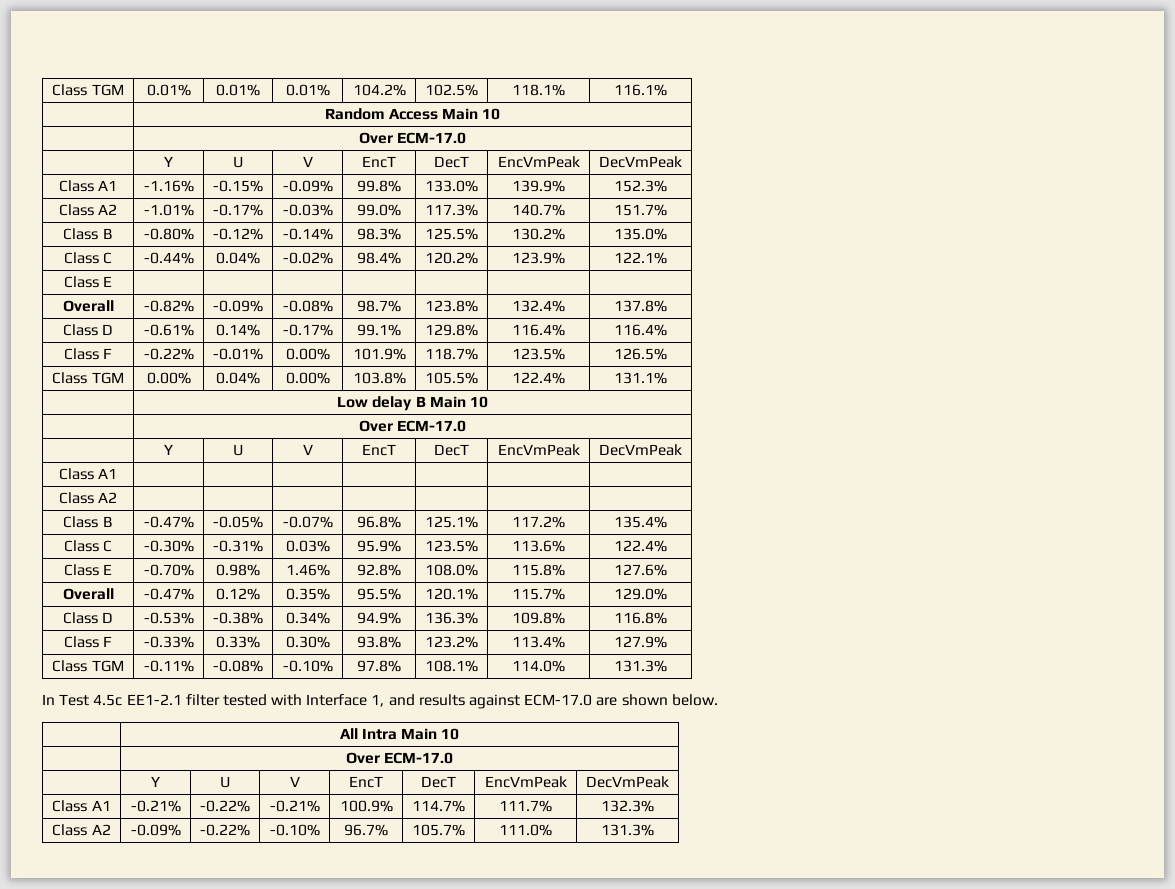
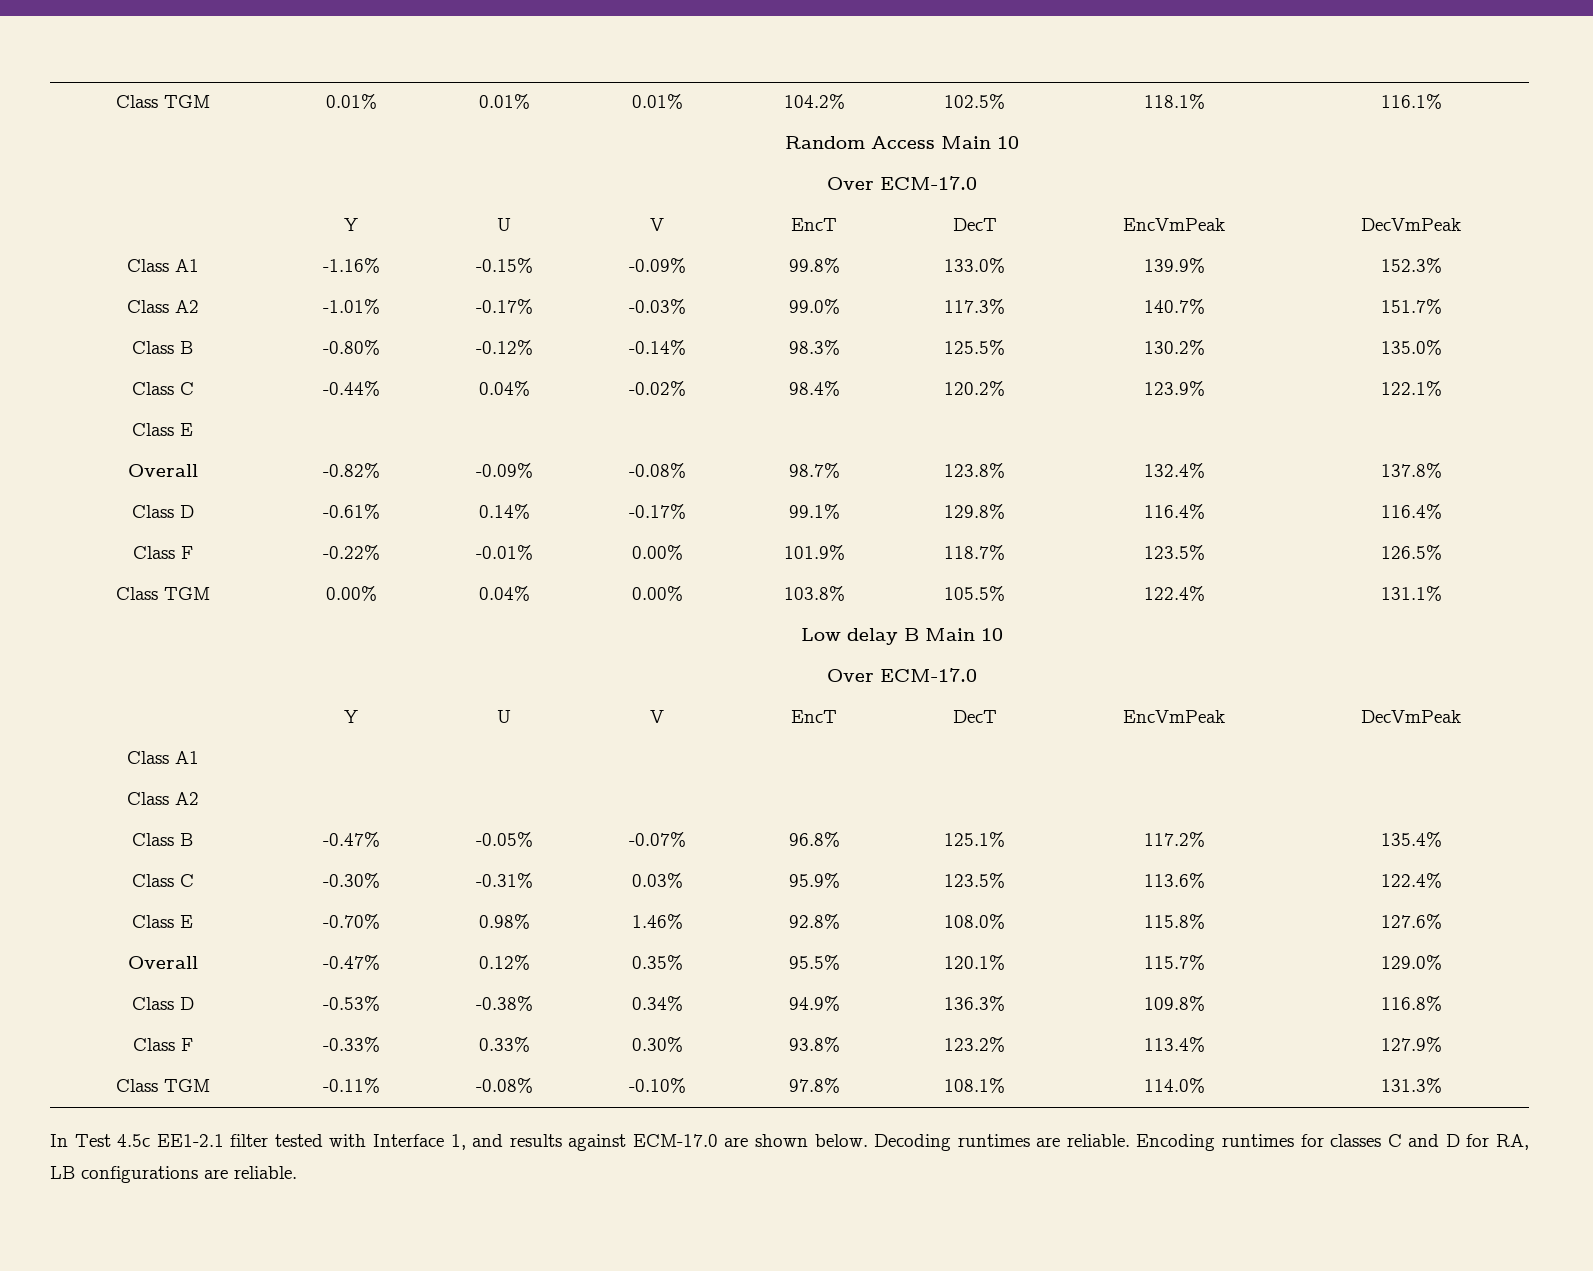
[339,728,460,740] [345,752,454,764] [151,776,160,787] [220,776,230,788] [289,776,300,787] [349,776,383,788] [421,776,456,788] [484,776,567,788] [586,776,669,788] [52,800,111,812] [130,800,181,812] [200,800,250,812] [269,800,320,812] [339,800,393,812] [412,800,465,812] [499,800,552,812] [601,800,654,812] [52,824,111,836] [130,824,181,836] [200,824,250,836] [269,824,320,836] [344,824,388,836] [412,824,465,836] [499,824,552,836] [601,824,654,836] // | All Intra Main 10 // | Over ECM-17.0 // | Y | U | V | EncT | DecT | EncVmPeak | DecVmPeak // Class A1 | -0.21% | -0.22% | -0.21% | 100.9% | 114.7% | 111.7% | 132.3% // Class A2 | -0.09% | -0.22% | -0.10% | 96.7% | 105.7% | 111.0% | 131.3% -> [874,1134,1530,1151] [50,1166,297,1183] Decoding runtimes are reliable. Encoding runtimes for classes C and D for RA, LB configurations are reliable.

